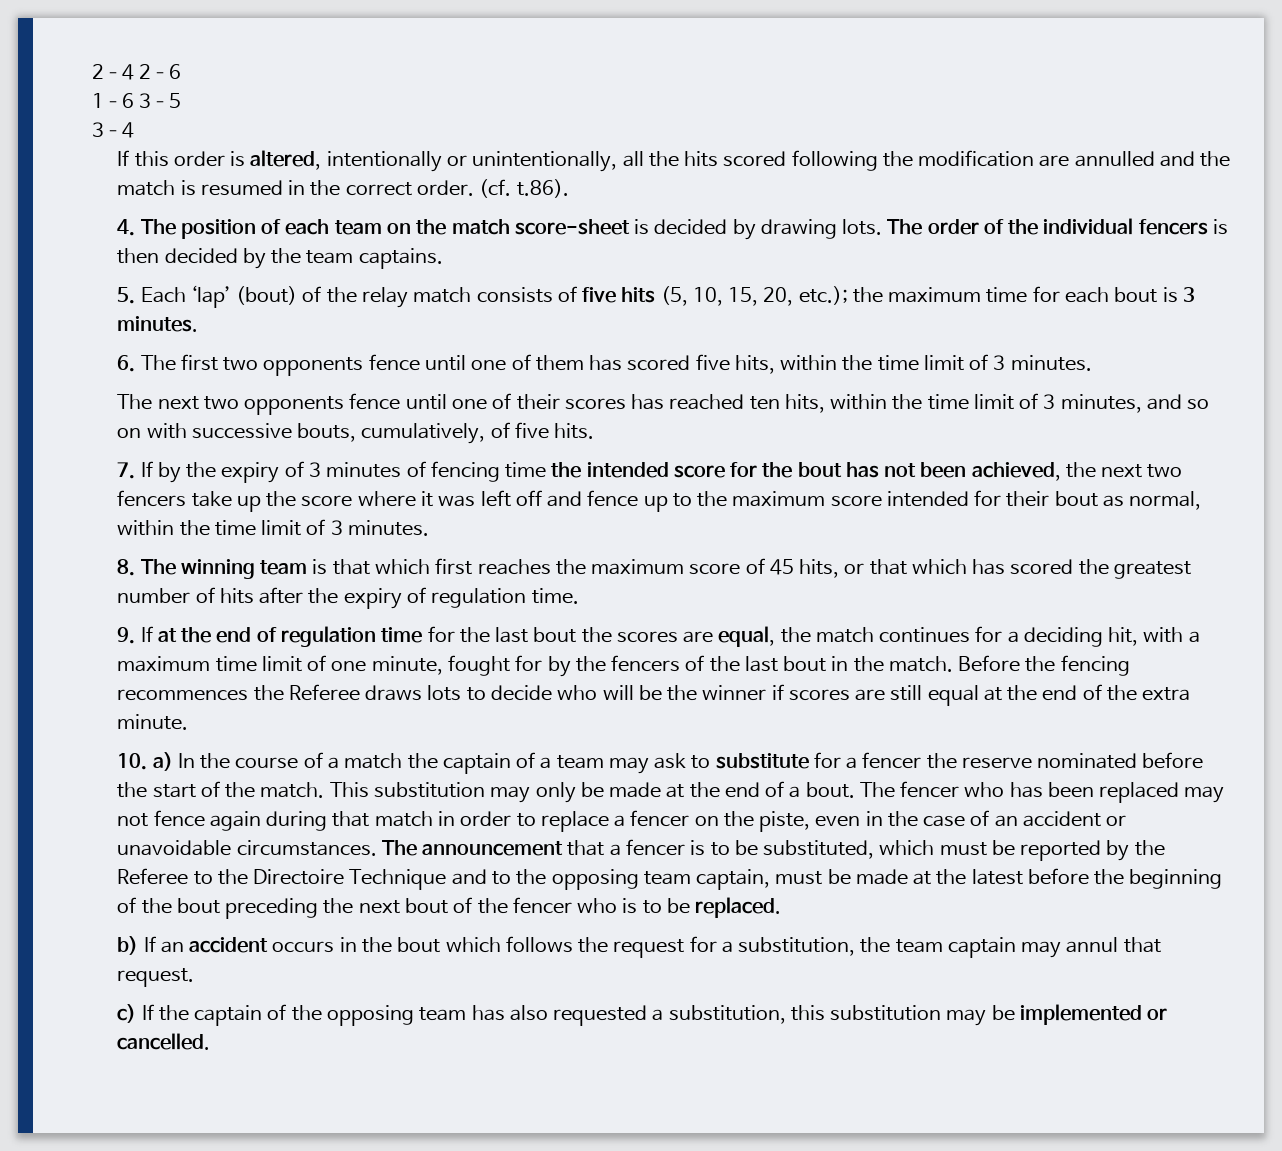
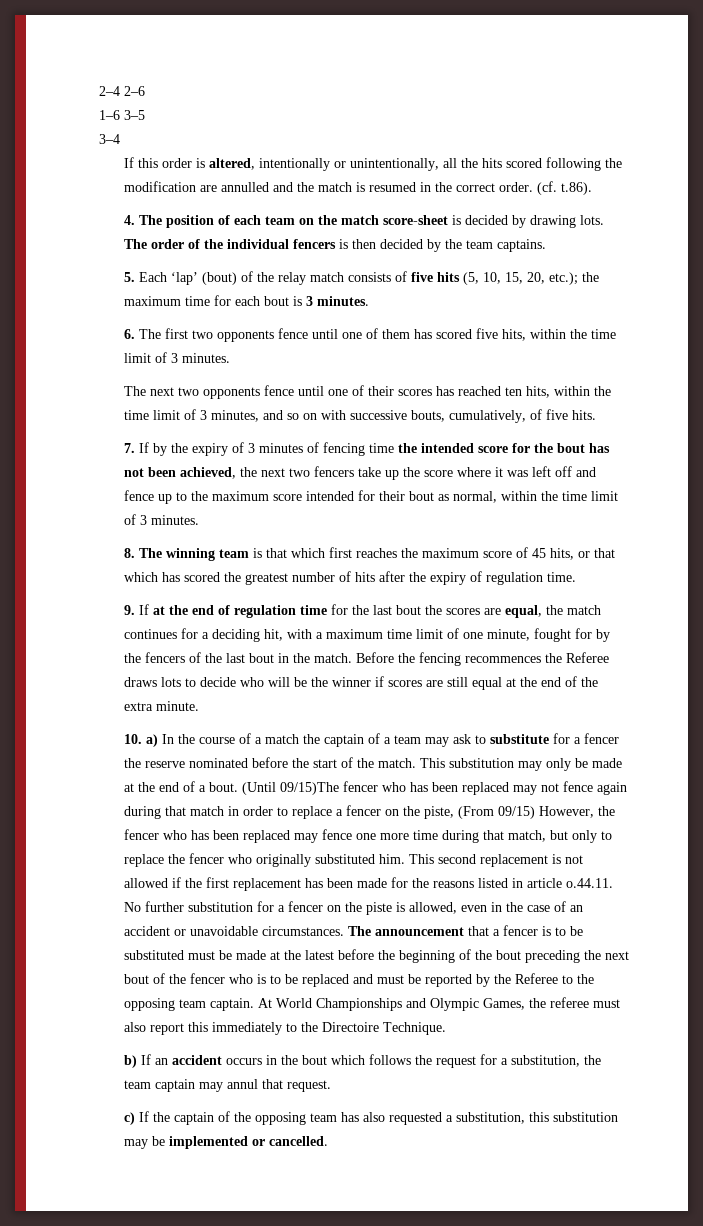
[859,782,895,798] The -> [241,782,339,795] (Until 09/15)The
(811, 821) none -> [457,806,615,819] [123,829,612,843] [123,853,583,867] [123,877,613,891] [123,901,457,915] (From 09/15) However, the fencer who has been replaced may fence one more time during that match, but only to replace the fencer who originally substituted him. This second replacement is not allowed if the first replacement has been made for the reasons listed in article o.44.11. No further substitution for a fencer on the piste is allowed,
[763,840,1165,861] [117,868,771,890] substituted, which must be reported by the Referee to the Directoire Technique and to the opposing team captain, -> [123,950,184,960] substituted
[695,897,782,918] replaced. -> [301,973,594,987] [123,997,620,1011] [123,1022,446,1035] replaced and must be reported by the Referee to the opposing team captain. At World Championships and Olympic Games, the referee must also report this immediately to the Directoire Technique.

